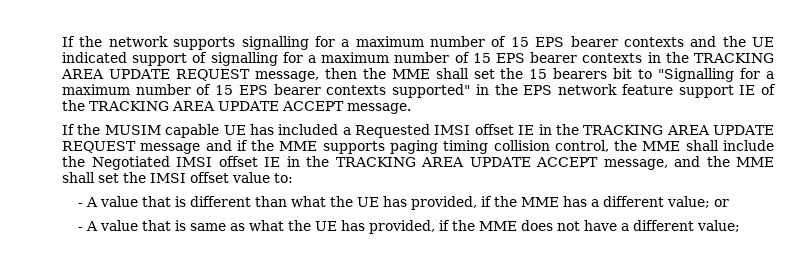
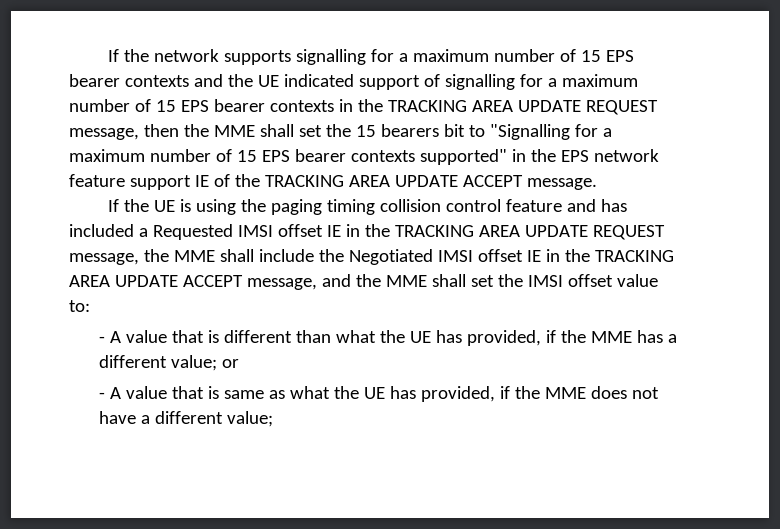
[104,124,246,138] MUSIM capable UE -> [153,199,596,215] UE is using the paging timing collision control feature and
[140,140,609,154] message and if the MME supports paging timing collision control, -> [69,253,139,265] message,

